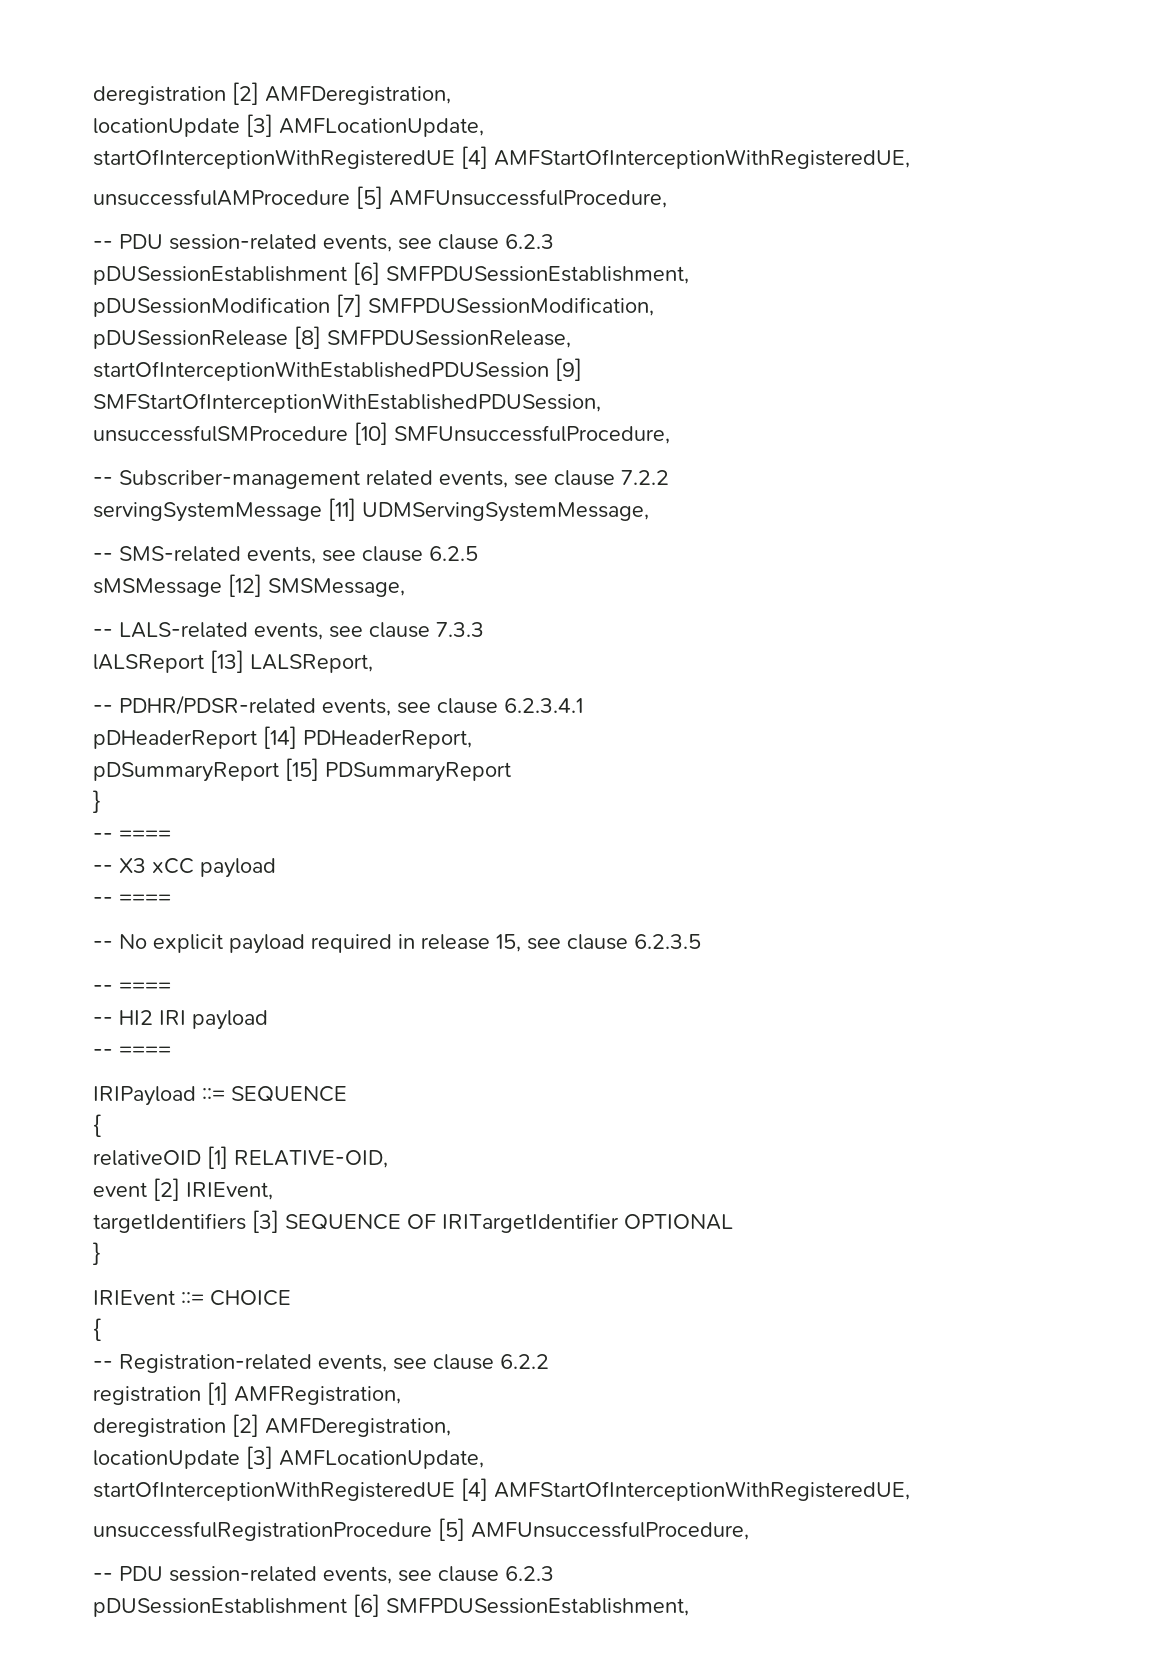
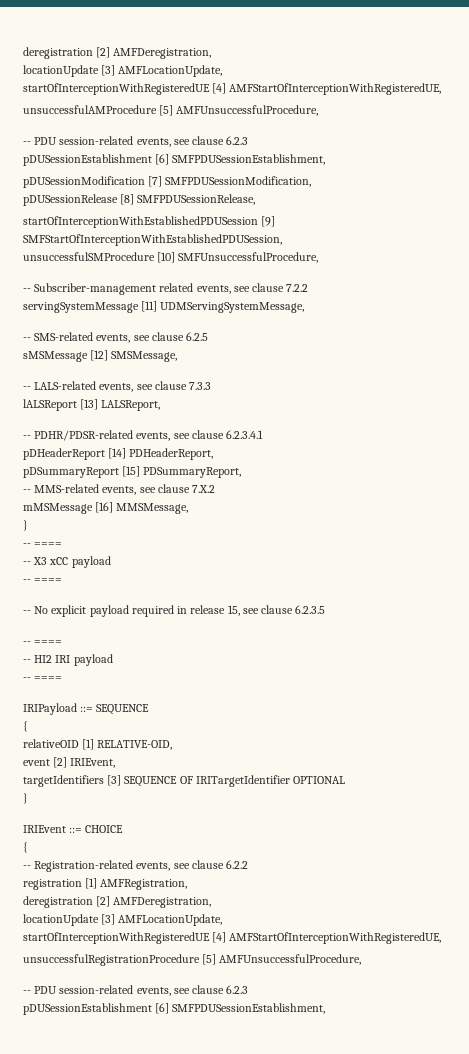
[325,762,511,782] PDSummaryReport -> [143,467,242,478] [23,484,216,495] [23,502,189,514] PDSummaryReport, // -- MMS-related events, see clause 7.X.2 // mMSMessage [16] MMSMessage,

